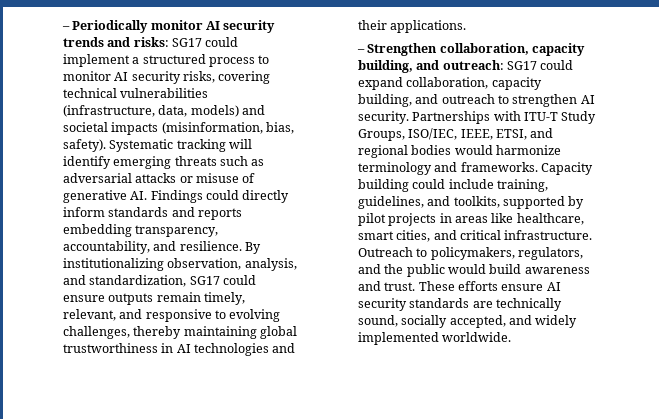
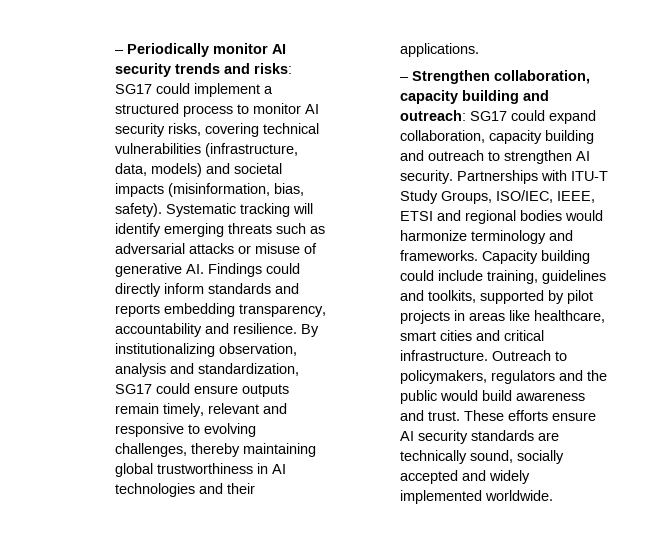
[62,241,150,254] accountability, -> [115,323,203,337] accountability
[244,258,297,271] analysis, -> [115,363,167,377] analysis
[62,309,116,321] relevant, -> [208,403,260,414] relevant
[357,60,413,73] building, -> [462,90,520,104] building
[357,94,412,107] building, -> [545,130,595,144] building
[496,129,528,140] ETSI, -> [400,211,434,221] ETSI
[357,196,424,209] guidelines, -> [542,270,607,284] guidelines
[396,230,431,242] cities, -> [440,330,473,341] cities
[518,247,584,260] regulators, -> [491,370,556,384] regulators
[449,315,506,328] accepted, -> [400,470,459,484] accepted

